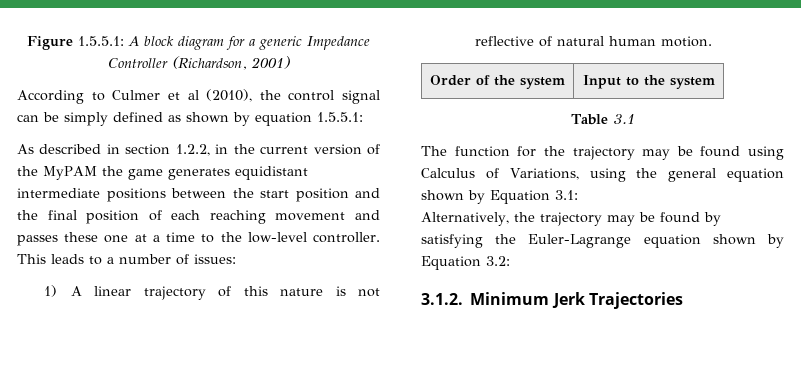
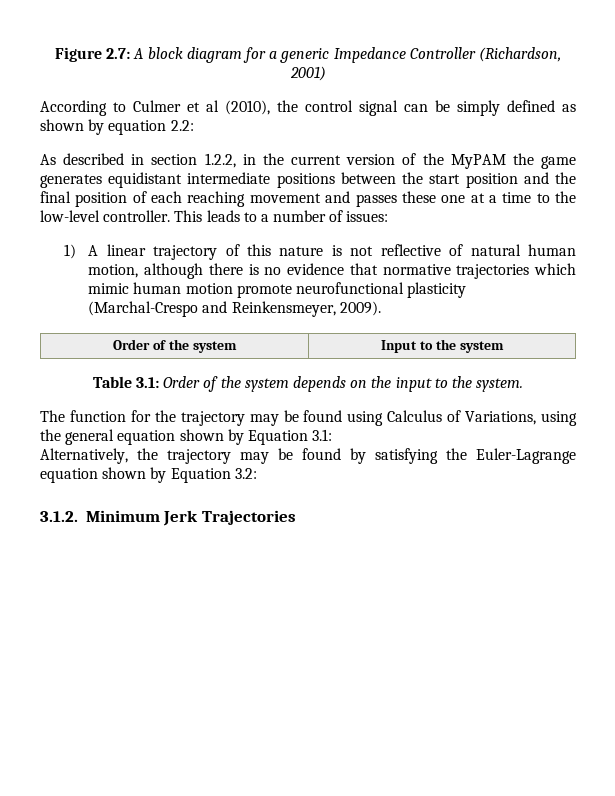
[78,36,124,46] 1.5.5.1: -> [106,48,131,59] 2.7:
[317,112,363,122] 1.5.5.1: -> [170,120,194,131] 2.2:
[660,36,712,47] motion. -> [88,263,577,279] [88,282,467,298] [88,301,381,317] motion, although there is no evidence that normative trajectories which mimic human motion promote neurofunctional plasticity (Marchal-Crespo and Reinkensmeyer, 2009).
[613,114,635,124] 3.1 -> [136,376,524,392] 3.1: Order of the system depends on the input to the system.

